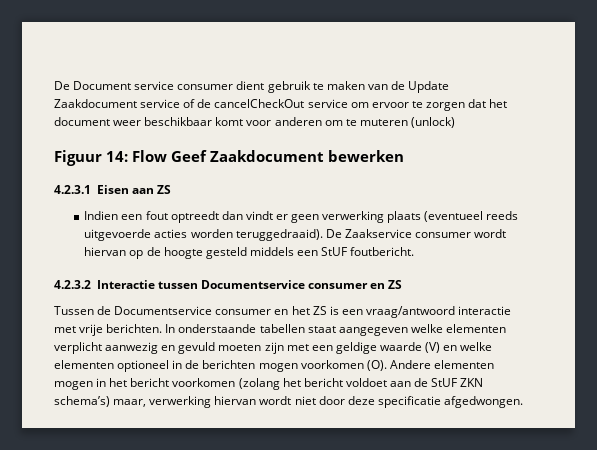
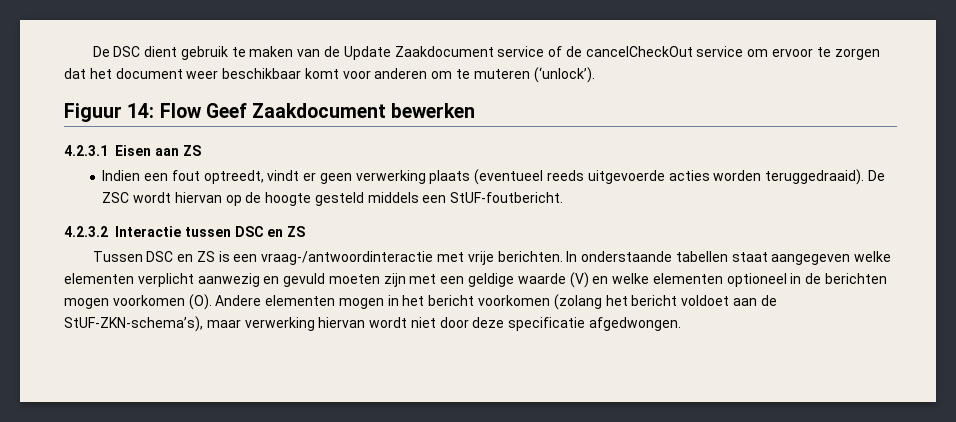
[54,81,234,90] De Document service consumer -> [92,46,141,57] De DSC
[410,117,455,128] (unlock) -> [533,67,595,83] (‘unlock’).
[170,211,243,223] optreedt dan -> [203,170,264,184] optreedt,
[344,229,471,238] Zaakservice consumer -> [102,192,130,203] ZSC
[321,247,415,256] StUF foutbericht. -> [450,192,564,203] StUF-foutbericht.
[200,280,369,289] Documentservice consumer -> [234,226,264,237] DSC
[97,306,310,315] de Documentservice consumer en het -> [146,251,194,262] DSC en
[365,306,512,318] vraag/antwoord interactie -> [261,251,434,265] vraag-/antwoordinteractie
[431,378,484,387] [54,396,147,407] StUF ZKN schema’s) maar, -> [64,316,241,332] StUF-ZKN-schema’s), maar

